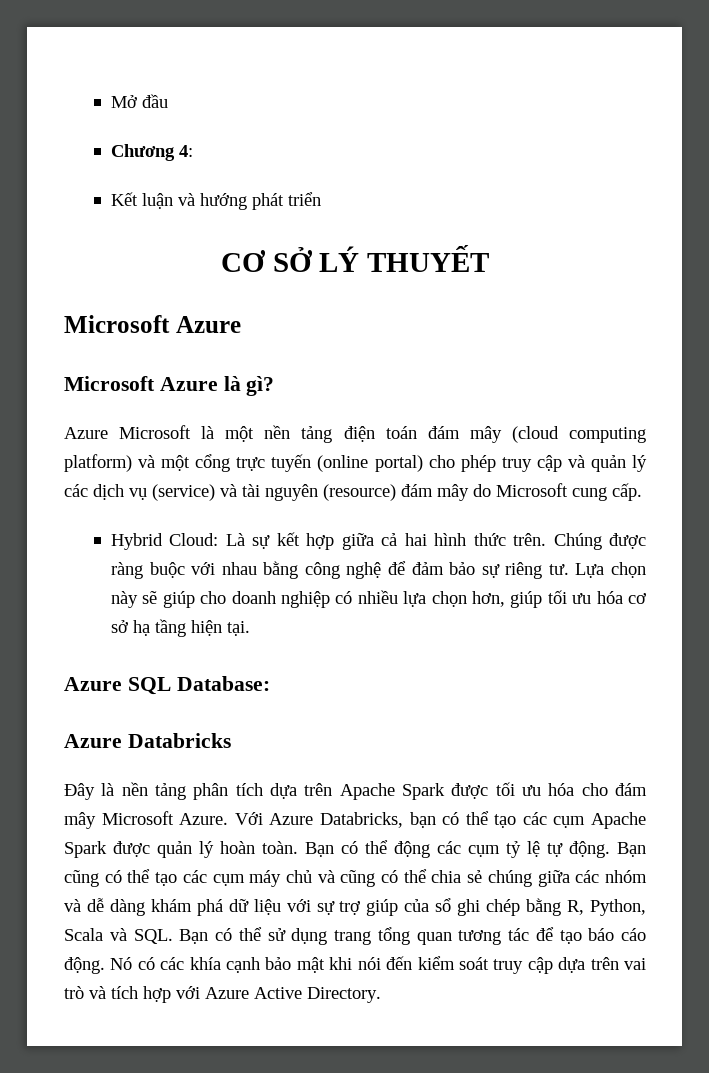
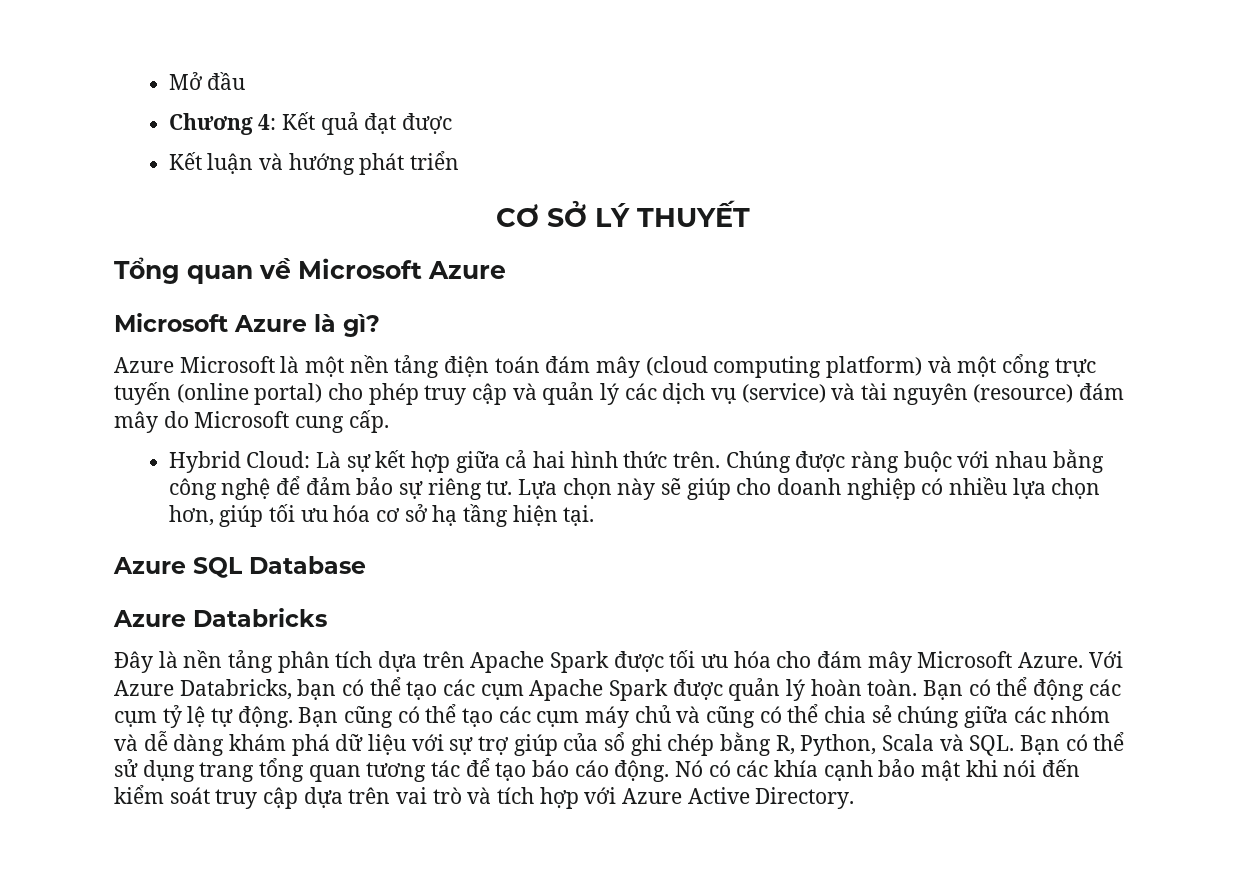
(193, 151) none -> [282,112,453,135] Kết quả đạt được
(490, 258) none -> [114,257,291,284] Tổng quan về
[176,676,270,691] Database: -> [249,556,366,574] Database

